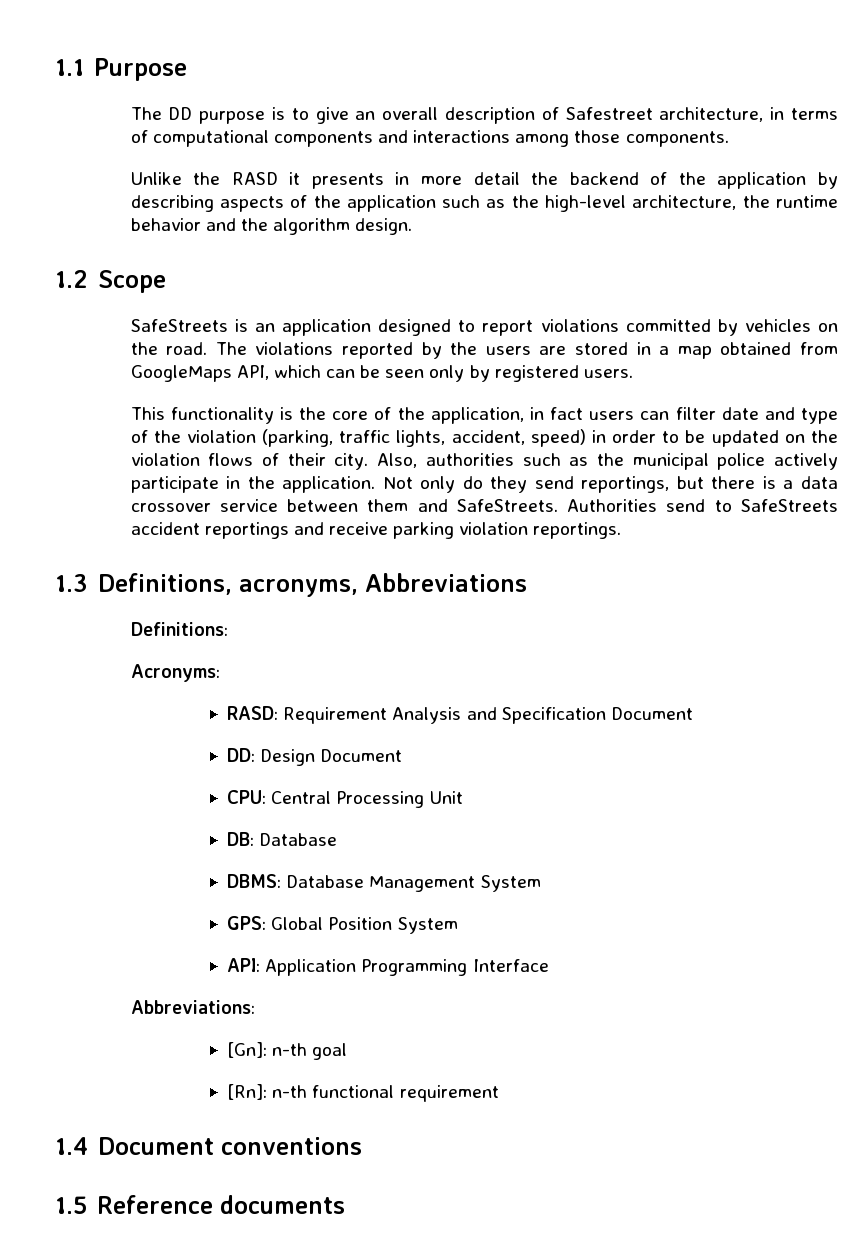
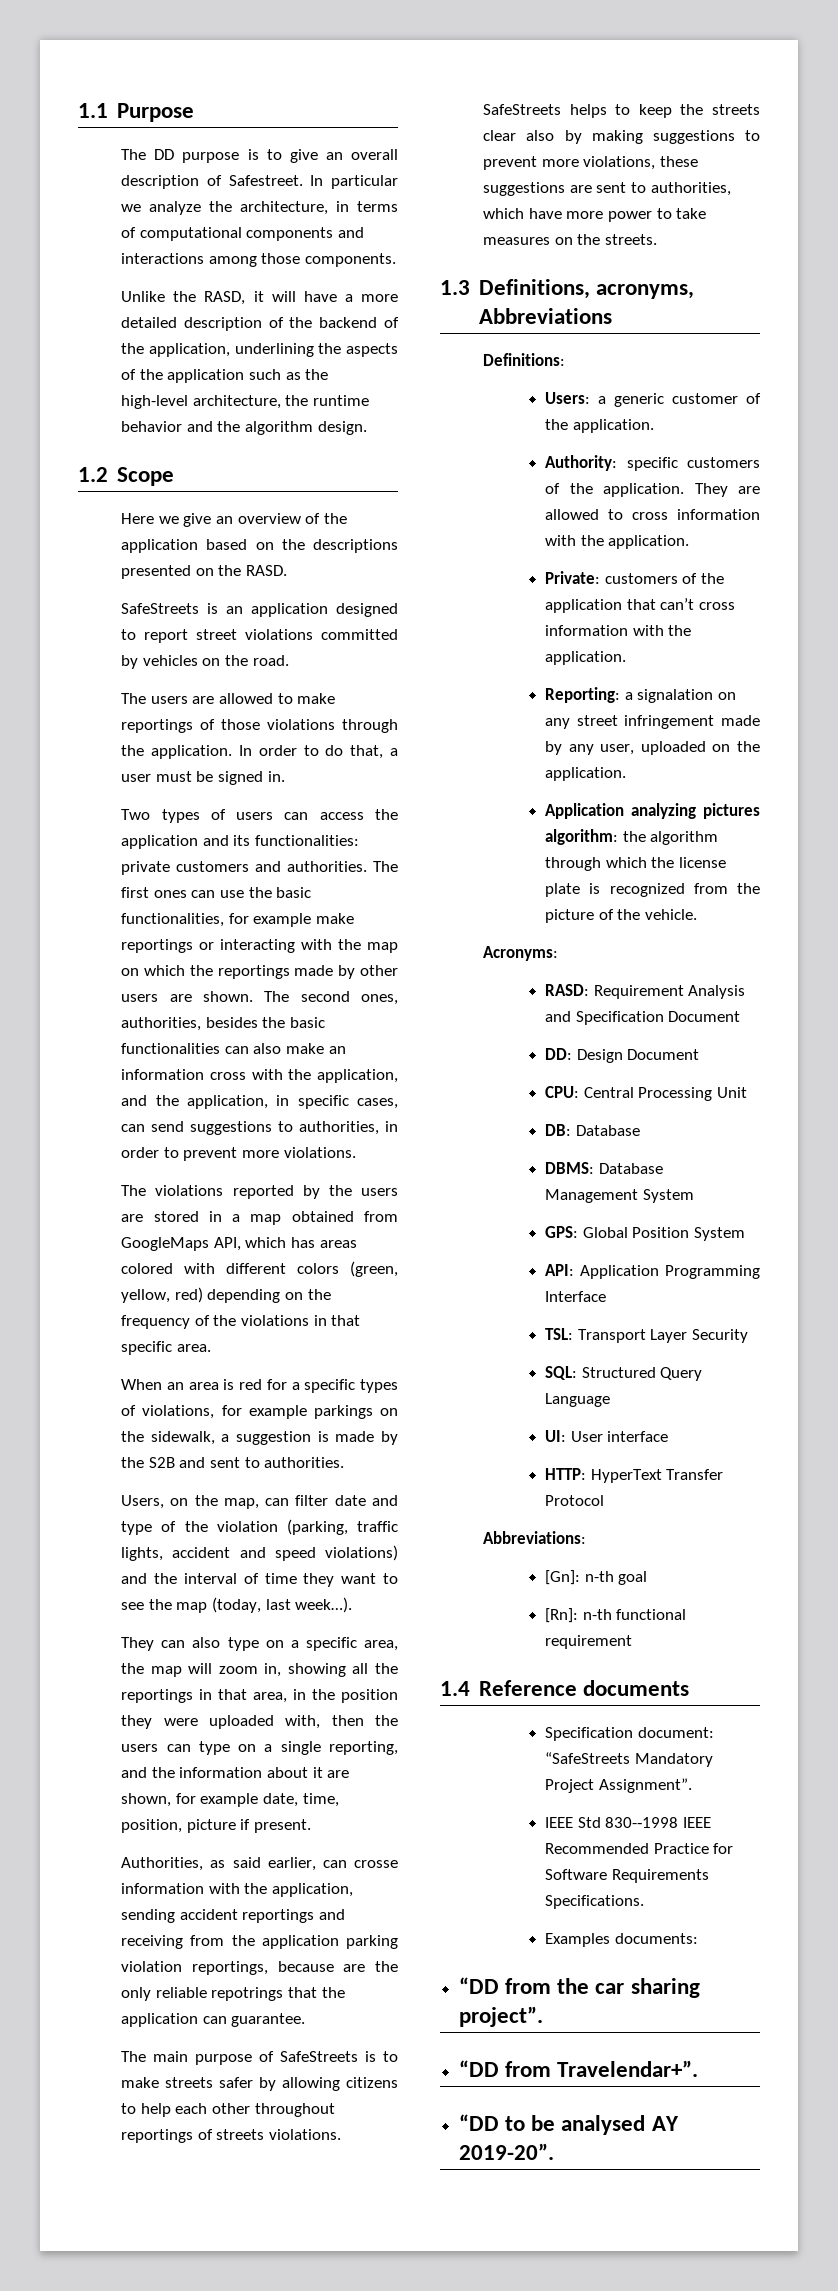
[565,107,653,120] Safestreet -> [228,175,398,189] [121,201,233,215] Safestreet. In particular we analyze the
[231,172,520,189] RASD it presents in more detail -> [204,291,398,305] [121,317,284,331] RASD, it will have a more detailed description of
[717,172,838,189] [130,195,214,212] application by describing -> [148,343,342,357] application, underlining the
(166, 281) none -> [121,513,347,527] [121,539,398,553] [121,565,287,579] // Here we give an overview of the application based on the descriptions presented on the RASD.
(534, 328) none -> [196,629,238,640] street
(208, 348) none -> [121,693,336,704] [121,719,398,733] [121,745,398,759] [121,771,285,785] [121,809,398,823] [121,835,359,849] [121,861,398,875] [121,887,312,898] [121,913,354,927] [121,939,399,953] [121,965,398,979] [121,991,398,1005] [121,1017,325,1031] [121,1043,346,1054] [121,1069,398,1083] [121,1095,398,1109] [121,1121,399,1135] [121,1147,356,1161] // The users are allowed to make reportings of those violations through the application. In order to do that, a user must be signed in. // Two types of users can access the application and its functionalities: private customers and authorities. The first ones can use the basic functionalities, for example make reportings or interacting with the map on which the reportings made by other users are shown. The second ones, authorities, besides the basic functionalities can also make an information cross with the application, and the application, in specific cases, can send suggestions to authorities, in order to prevent more violations. //
[325,365,633,382] [130,407,635,424] can be seen only by registered users. // This functionality is the core of the application, in fact users -> [290,1237,357,1248] [121,1261,398,1277] [121,1287,331,1303] [121,1315,361,1329] [121,1341,211,1355] [121,1379,398,1393] [121,1405,399,1419] [121,1431,398,1445] [121,1457,345,1468] [121,1495,259,1509] has areas colored with different colors (green, yellow, red) depending on the frequency of the violations in that specific area. // When an area is red for a specific types of violations, for example parkings on the sidewalk, a suggestion is made by the S2B and sent to authorities. // Users, on the map,
[451,429,839,447] [130,453,838,470] [130,476,838,493] [130,499,838,512] [130,522,622,539] accident, speed) in order to be updated on the violation flows of their city. Also, authorities such as the municipal police actively participate in the application. Not only do they send reportings, but there is a data crossover service between them and SafeStreets. Authorities send to SafeStreets accident reportings and receive parking violation reportings. -> [172,1545,398,1561] [121,1573,398,1587] [121,1597,353,1613] [121,1637,398,1651] [121,1663,399,1677] [121,1689,399,1703] [121,1715,398,1729] [121,1741,398,1755] [121,1767,350,1778] [121,1793,339,1807] [121,1819,311,1833] [121,1857,399,1871] [121,1883,353,1897] [121,1909,345,1923] [121,1935,398,1949] [121,1961,398,1975] [121,1987,345,2001] [121,2013,306,2027] [121,2051,399,2065] [121,2077,399,2091] [121,2103,335,2117] [121,2129,341,2143] [483,104,760,118] [483,130,760,144] [483,156,698,170] [483,182,731,196] [483,208,707,222] [483,234,657,245] accident and speed violations) and the interval of time they want to see the map (today, last week…). // They can also type on a specific area, the map will zoom in, showing all the reportings in that area, in the position they were uploaded with, then the users can type on a single reporting, and the information about it are shown, for example date, time, position, picture if present. // Authorities, as said earlier, can crosse information with the application, sending accident reportings and receiving from the application parking violation reportings, because are the only reliable repotrings that the application can guarantee. // The main purpose of SafeStreets is to make streets safer by allowing citizens to help each other throughout reportings of streets violations. SafeStreets helps to keep the streets clear also by making suggestions to prevent more violations, these suggestions are sent to authorities, which have more power to take measures on the streets.
(228, 629) none -> [545,392,761,407] [545,419,654,433] [545,455,760,471] [545,483,760,497] [545,509,760,520] [545,535,690,549] [545,571,724,584] [545,598,735,613] [545,625,692,636] [545,651,627,665] [545,687,736,703] [545,715,760,729] [545,741,760,755] [545,767,627,781] [545,803,760,819] [545,829,719,845] [545,857,726,871] [545,883,760,897] [545,909,697,923] // Users: a generic customer of the application. // Authority: specific customers of the application. They are allowed to cross information with the application. // Private: customers of the application that can’t cross information with the application. // Reporting: a signalation on any street infringement made by any user, uploaded on the application. // Application analyzing pictures algorithm: the algorithm through which the license plate is recognized from the picture of the vehicle.
(549, 965) none -> [545,1328,748,1343] [545,1366,703,1381] [545,1393,611,1407] [545,1430,669,1442] [545,1468,724,1483] [545,1495,605,1506] // TSL: Transport Layer Security // SQL: Structured Query Language // UI: User interface // HTTP: HyperText Transfer Protocol
[97,1137,362,1155] [55,1196,87,1214] Document conventions // 1.5 -> (470, 1688) none
(345, 1204) none -> [545,1727,714,1741] [545,1752,713,1767] [545,1778,692,1793] [545,1817,711,1828] [545,1843,734,1854] [545,1869,709,1883] [545,1895,645,1909] [545,1933,698,1947] [458,1977,700,1998] [458,2006,543,2027] [458,2060,699,2077] [458,2114,679,2135] [458,2143,554,2160] // Specification document: “SafeStreets Mandatory Project Assignment”. // IEEE Std 830-‐1998 IEEE Recommended Practice for Software Requirements Specifications. // Examples documents: // “DD from the car sharing project”. // “DD from Travelendar+”. // “DD to be analysed AY 2019-20”.

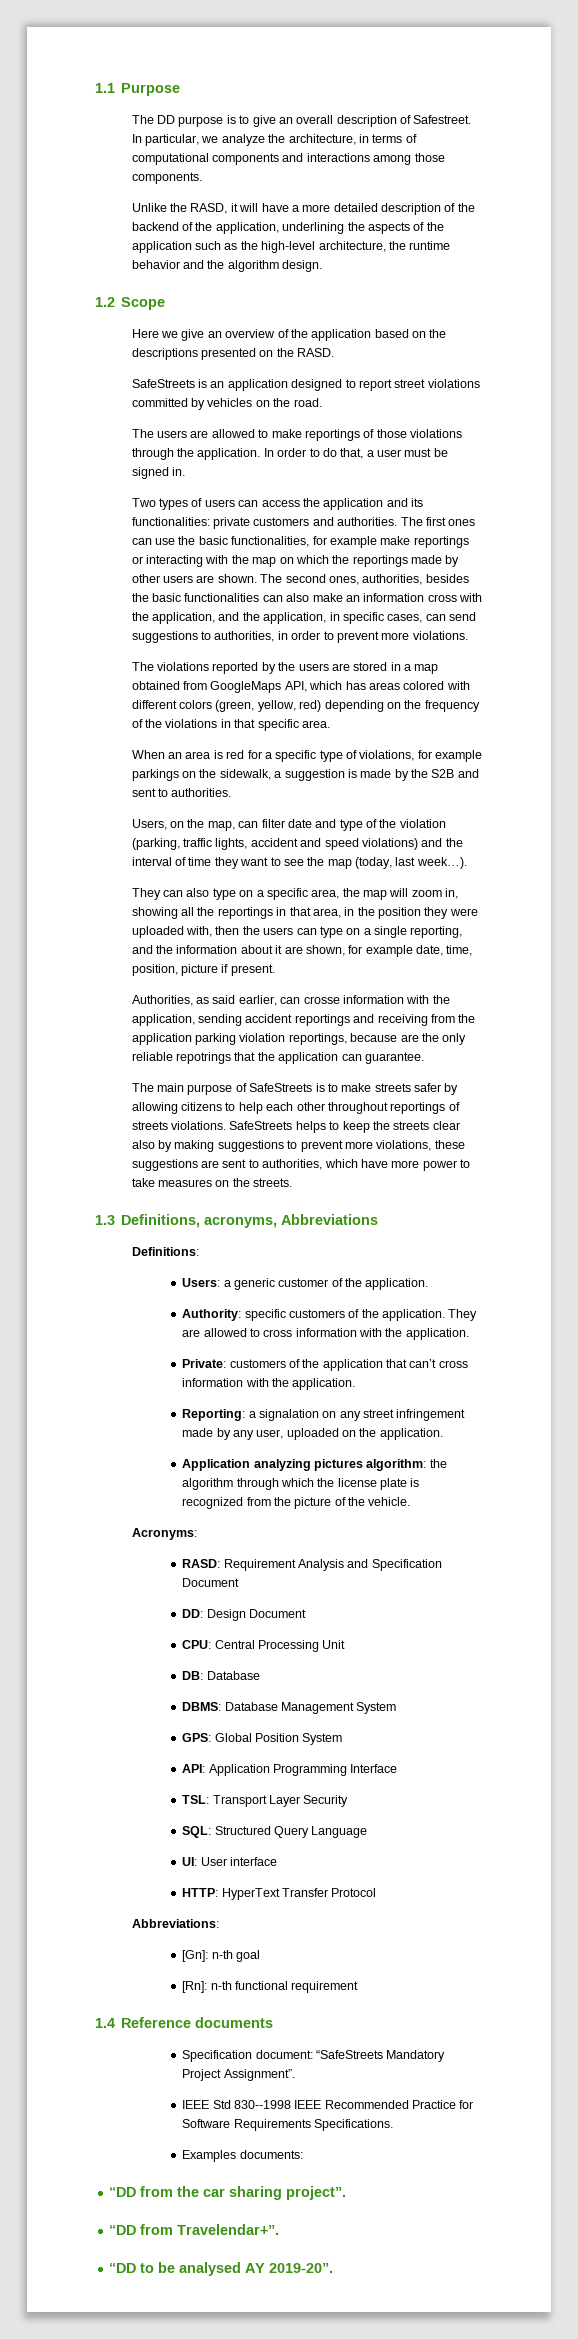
[331,175,398,189] particular -> [145,134,200,146] particular,
[359,1379,398,1393] types -> [319,750,343,762] type

